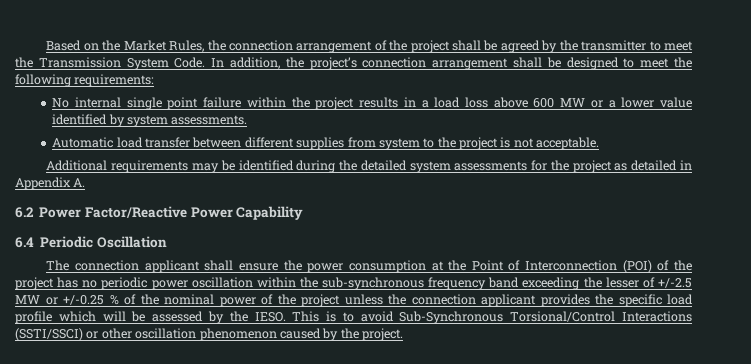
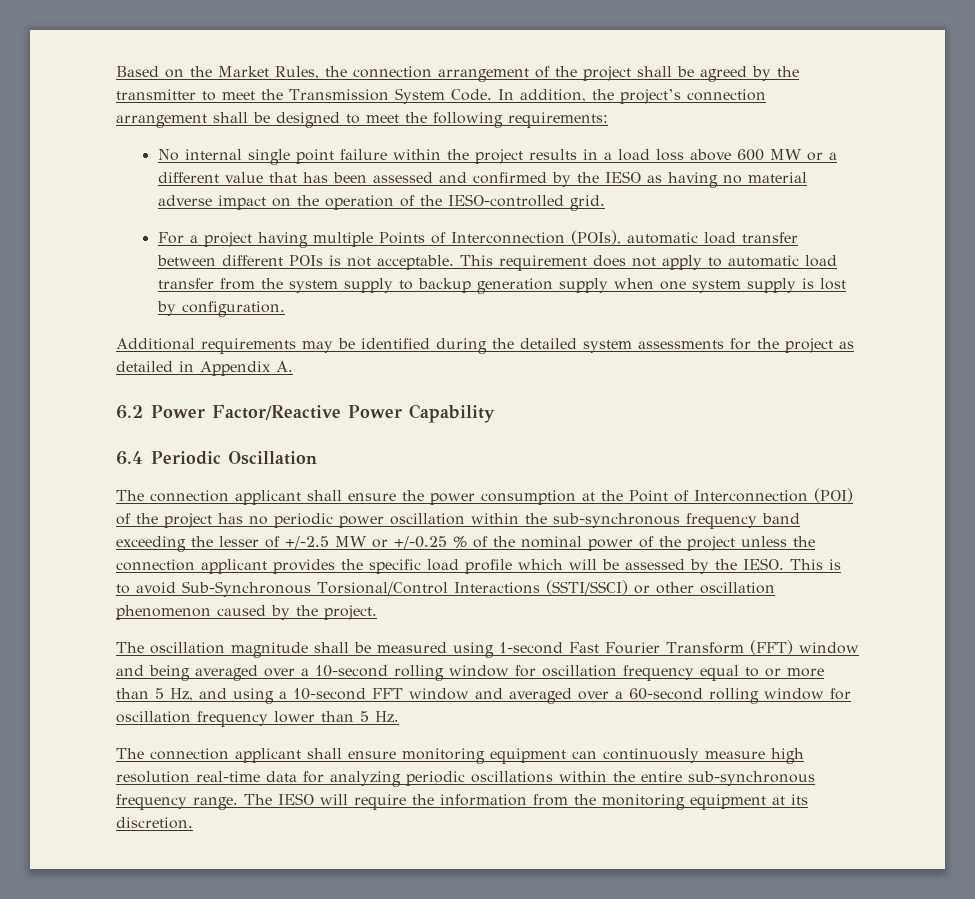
[621,97,692,108] [52,114,248,127] [52,137,600,150] lower value identified by system assessments. // Automatic load transfer between different supplies from system to the project is not acceptable. -> [157,171,807,188] [157,194,605,211] [157,230,798,248] [156,255,837,271] [157,278,846,294] [156,301,285,317] different value that has been assessed and confirmed by the IESO as having no material adverse impact on the operation of the IESO-controlled grid. // For a project having multiple Points of Interconnection (POIs), automatic load transfer between different POIs is not acceptable. This requirement does not apply to automatic load transfer from the system supply to backup generation supply when one system supply is lost by configuration.
(403, 334) none -> [116,640,859,658] [116,665,824,681] [116,688,851,704] [116,711,399,727] [116,748,804,764] [116,771,815,787] [116,793,808,810] [116,817,193,829] // The oscillation magnitude shall be measured using 1-second Fast Fourier Transform (FFT) window and being averaged over a 10-second rolling window for oscillation frequency equal to or more than 5 Hz, and using a 10-second FFT window and averaged over a 60-second rolling window for oscillation frequency lower than 5 Hz. // The connection applicant shall ensure monitoring equipment can continuously measure high resolution real-time data for analyzing periodic oscillations within the entire sub-synchronous frequency range. The IESO will require the information from the monitoring equipment at its discretion.

